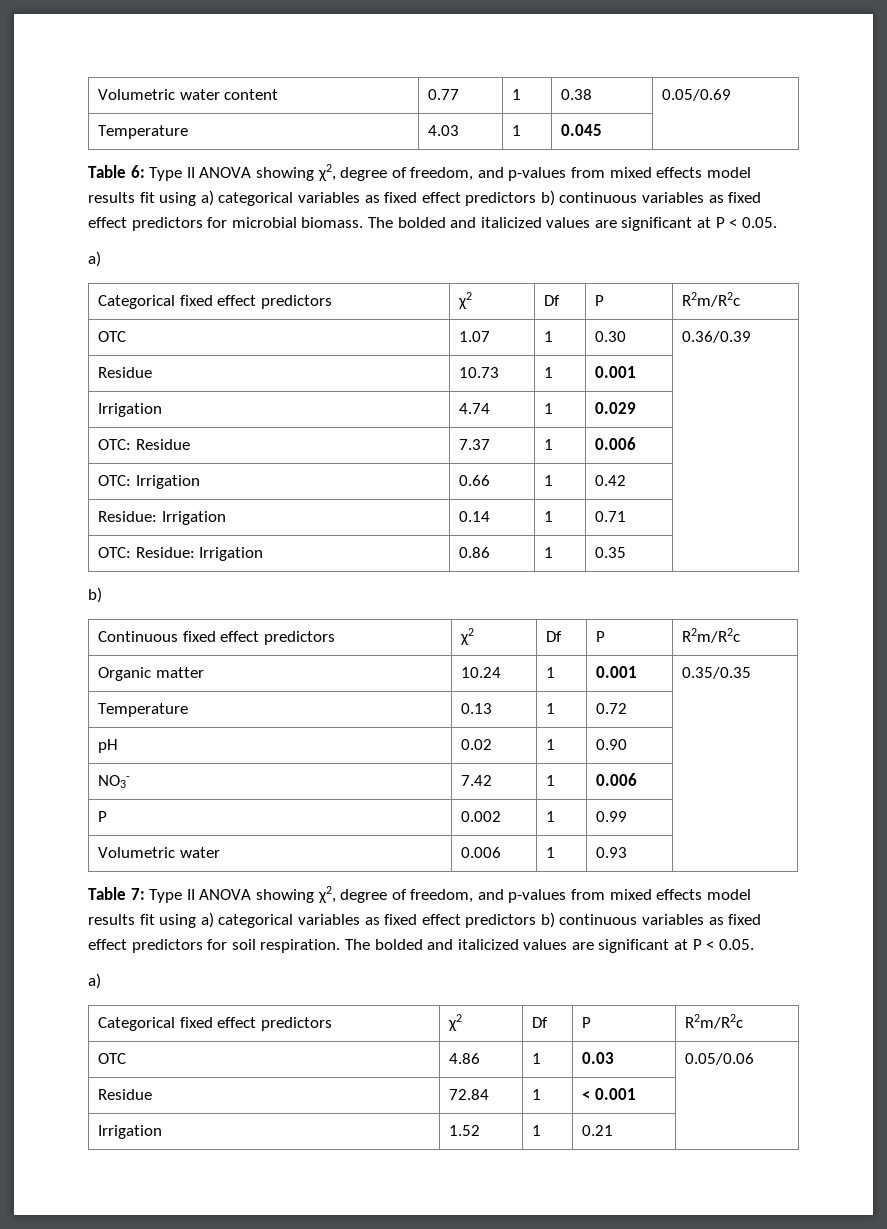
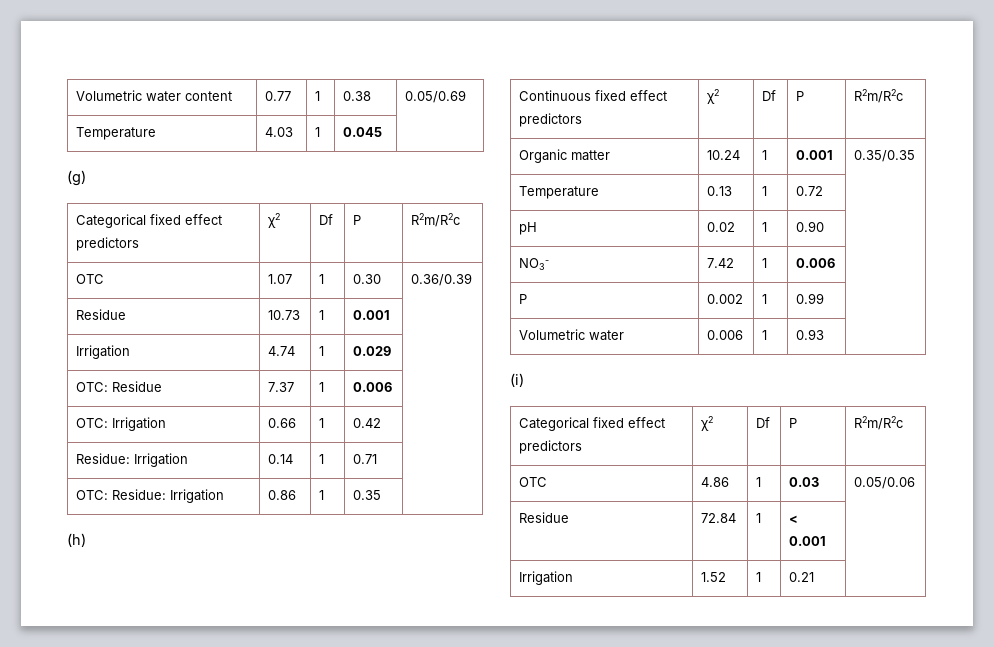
[88,164,751,181] [88,190,762,206] [88,217,777,231] [88,251,101,267] Table 6: Type II ANOVA showing χ2, degree of freedom, and p-values from mixed effects model results fit using a) categorical variables as fixed effect predictors b) continuous variables as fixed effect predictors for microbial biomass. The bolded and italicized values are significant at P < 0.05. // a) -> [67,170,86,186] (g)
[88,587,102,603] b) -> [67,533,86,547] (h)
[88,886,751,903] [88,912,762,928] [88,939,754,953] [88,973,101,989] Table 7: Type II ANOVA showing χ2, degree of freedom, and p-values from mixed effects model results fit using a) categorical variables as fixed effect predictors b) continuous variables as fixed effect predictors for soil respiration. The bolded and italicized values are significant at P < 0.05. // a) -> [510,373,524,387] (i)

